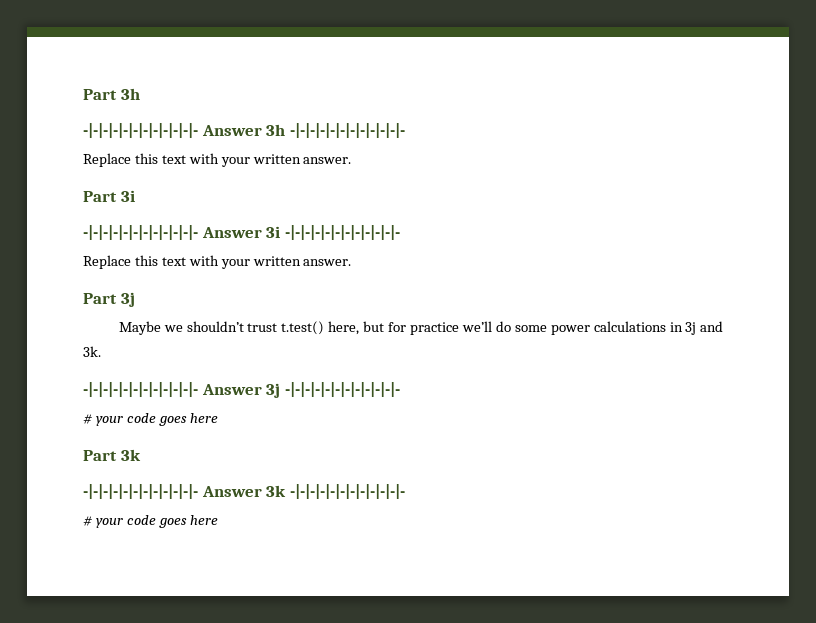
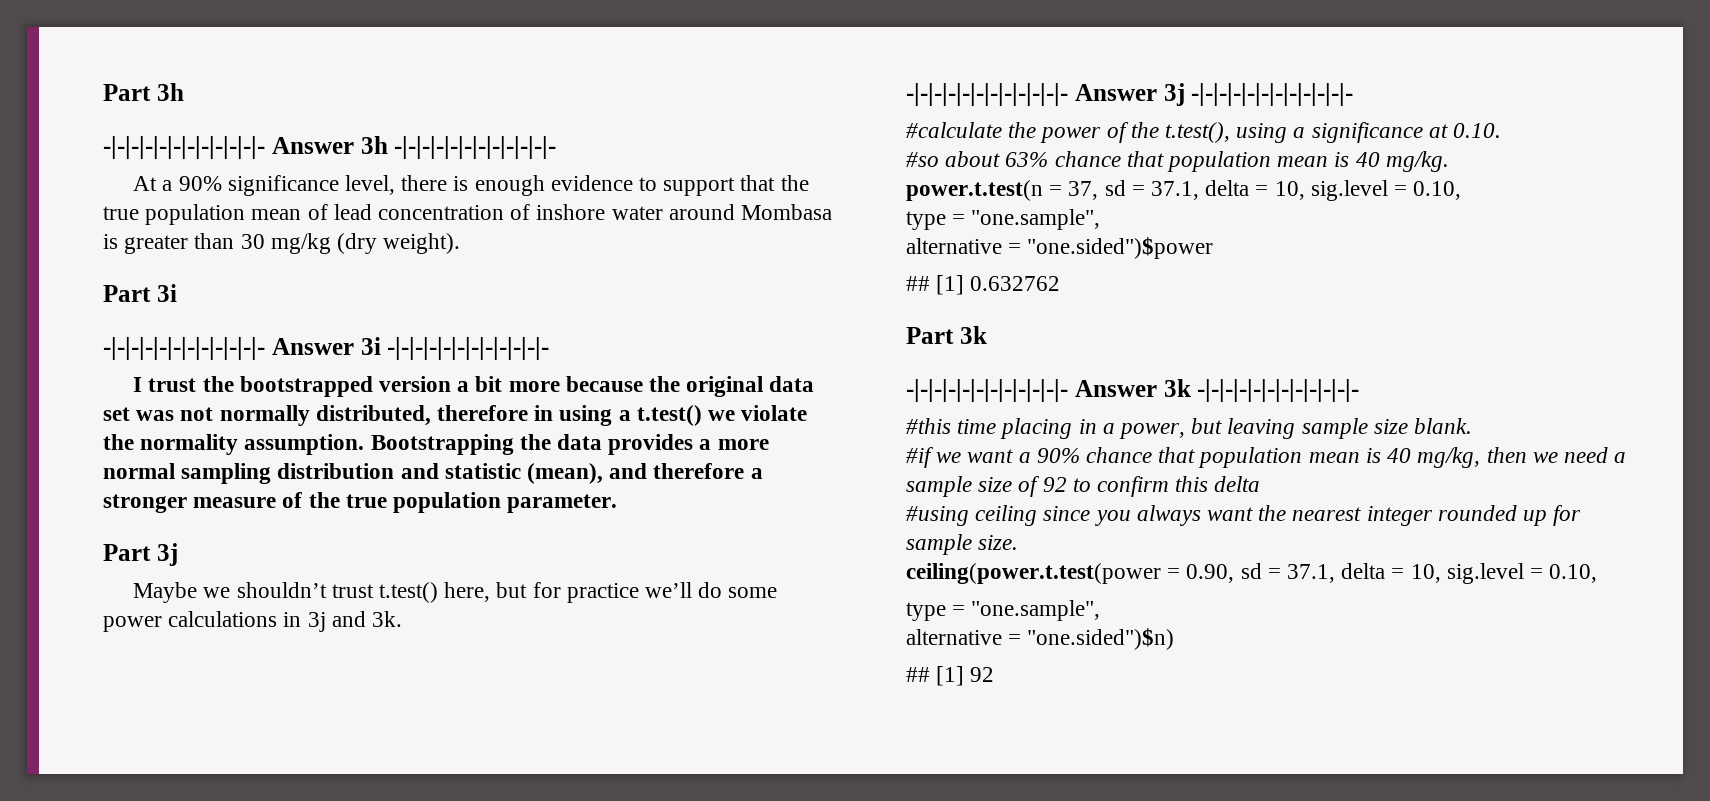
[83,153,352,167] Replace this text with your written answer. -> [133,175,809,196] [103,204,833,225] [103,233,461,254] At a 90% significance level, there is enough evidence to support that the true population mean of lead concentration of inshore water around Mombasa is greater than 30 mg/kg (dry weight).
[83,255,352,269] Replace this text with your written answer. -> [133,376,815,397] [103,405,808,426] [103,434,769,455] [103,463,763,484] [103,492,618,513] I trust the bootstrapped version a bit more because the original data set was not normally distributed, therefore in using a t.test() we violate the normality assumption. Bootstrapping the data provides a more normal sampling distribution and statistic (mean), and therefore a stronger measure of the true population parameter.
[83,413,218,426] # your code goes here -> [906,122,1502,143] [906,151,1449,172] [906,180,1462,201] [906,209,1101,230] [906,237,1214,259] [906,275,1061,295] #calculate the power of the t.test(), using a significance at 0.10. // #so about 63% chance that population mean is 40 mg/kg. // power.t.test(n = 37, sd = 37.1, delta = 10, sig.level = 0.10, // type = "one.sample", // alternative = "one.sided")$power // ## [1] 0.632762
[83,515,218,528] # your code goes here -> [906,418,1473,439] [906,447,1627,468] [906,476,1261,497] [906,505,1582,526] [906,534,1019,555] [906,563,1598,584] [906,600,1101,621] [906,628,1175,650] [906,666,995,686] #this time placing in a power, but leaving sample size blank. // #if we want a 90% chance that population mean is 40 mg/kg, then we need a sample size of 92 to confirm this delta // #using ceiling since you always want the nearest integer rounded up for sample size. // ceiling(power.t.test(power = 0.90, sd = 37.1, delta = 10, sig.level = 0.10, // type = "one.sample", // alternative = "one.sided")$n) // ## [1] 92

